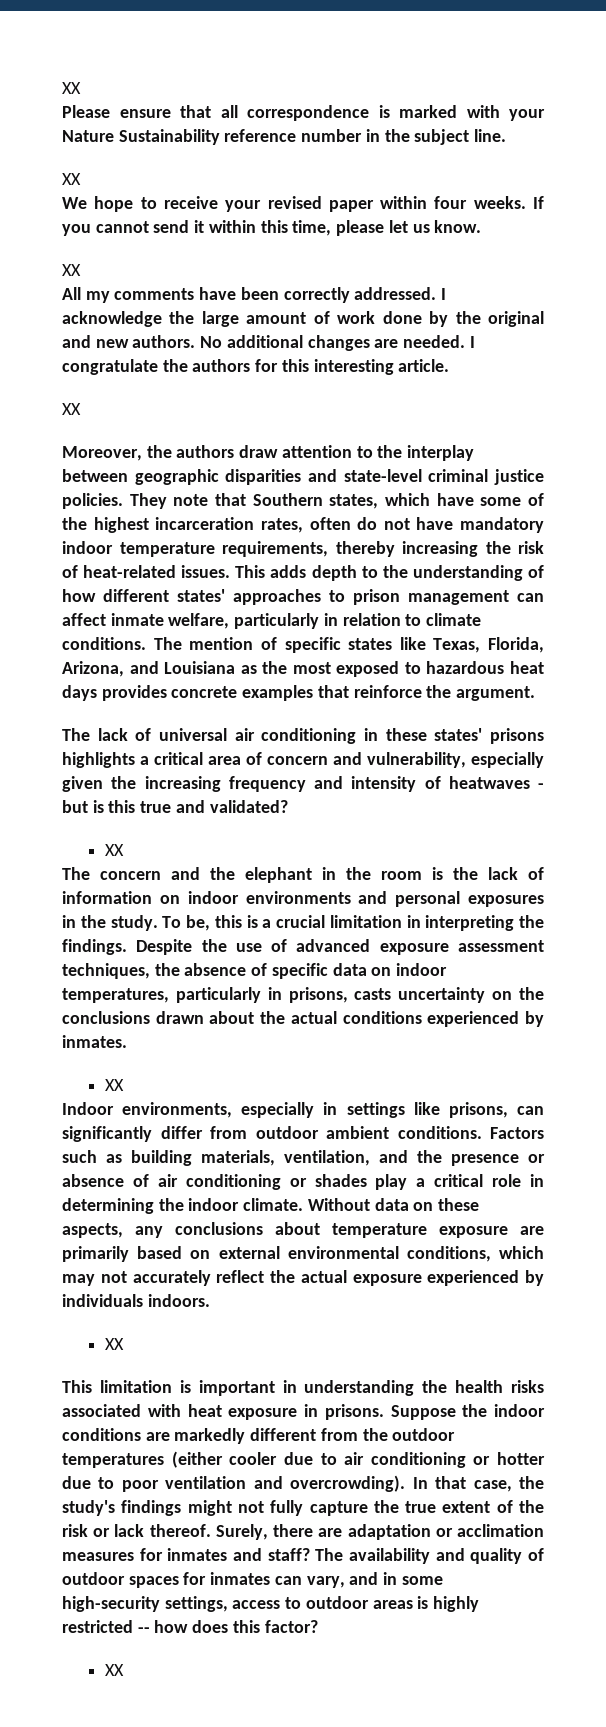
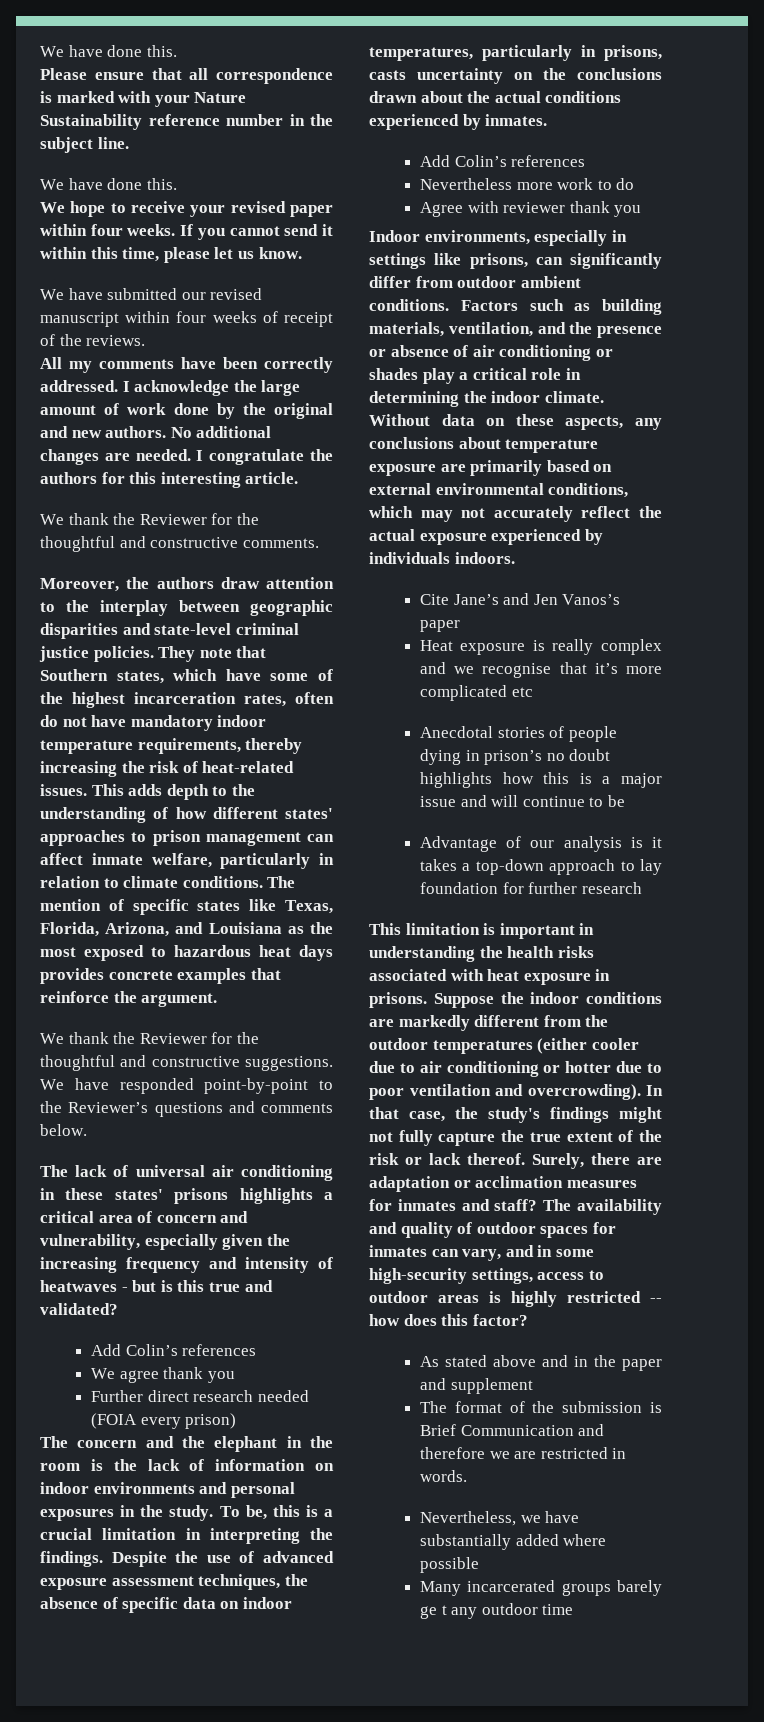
[62,82,81,94] XX -> [40,45,177,57] We have done this.
[62,173,81,185] XX -> [40,178,177,190] We have done this.
[62,264,81,276] XX -> [40,288,263,300] [40,311,333,327] [40,334,146,346] We have submitted our revised manuscript within four weeks of receipt of the reviews.
[62,403,81,415] XX -> [40,513,259,525] [40,536,319,552] We thank the Reviewer for the thoughtful and constructive comments.
(536, 693) none -> [40,1032,259,1044] [40,1055,333,1071] [40,1078,333,1094] [40,1101,333,1117] [40,1124,87,1136] // We thank the Reviewer for the thoughtful and constructive suggestions. We have responded point-by-point to the Reviewer’s questions and comments below.
[105,844,125,856] XX -> [90,1344,257,1356] [90,1367,235,1383] [90,1390,309,1402] [90,1413,237,1429] Add Colin’s references // We agree thank you // Further direct research needed (FOIA every prison)
[105,1079,125,1091] XX -> [419,155,586,167] [419,178,635,190] [419,201,642,217] Add Colin’s references // Nevertheless more work to do // Agree with reviewer thank you
[105,1338,125,1350] XX -> [419,593,621,605] [419,620,460,632] [419,639,662,655] [419,662,662,678] [419,685,533,701] [419,726,617,742] [419,749,611,765] [419,772,662,788] [419,795,625,807] [419,836,662,852] [419,859,662,875] [419,882,642,894] Cite Jane’s and Jen Vanos’s paper // Heat exposure is really complex and we recognise that it’s more complicated etc // Anecdotal stories of people dying in prison’s no doubt highlights how this is a major issue and will continue to be // Advantage of our analysis is it takes a top-down approach to lay foundation for further research
[105,1664,125,1676] XX -> [419,1355,662,1371] [419,1378,533,1394] [419,1401,662,1413] [419,1424,605,1436] [419,1447,627,1459] [419,1470,467,1482] [419,1511,580,1526] [419,1534,607,1550] [419,1557,479,1573] [419,1580,662,1596] [419,1603,574,1619] As stated above and in the paper and supplement // The format of the submission is Brief Communication and therefore we are restricted in words. // Nevertheless, we have substantially added where possible // Many incarcerated groups barely ge t any outdoor time

